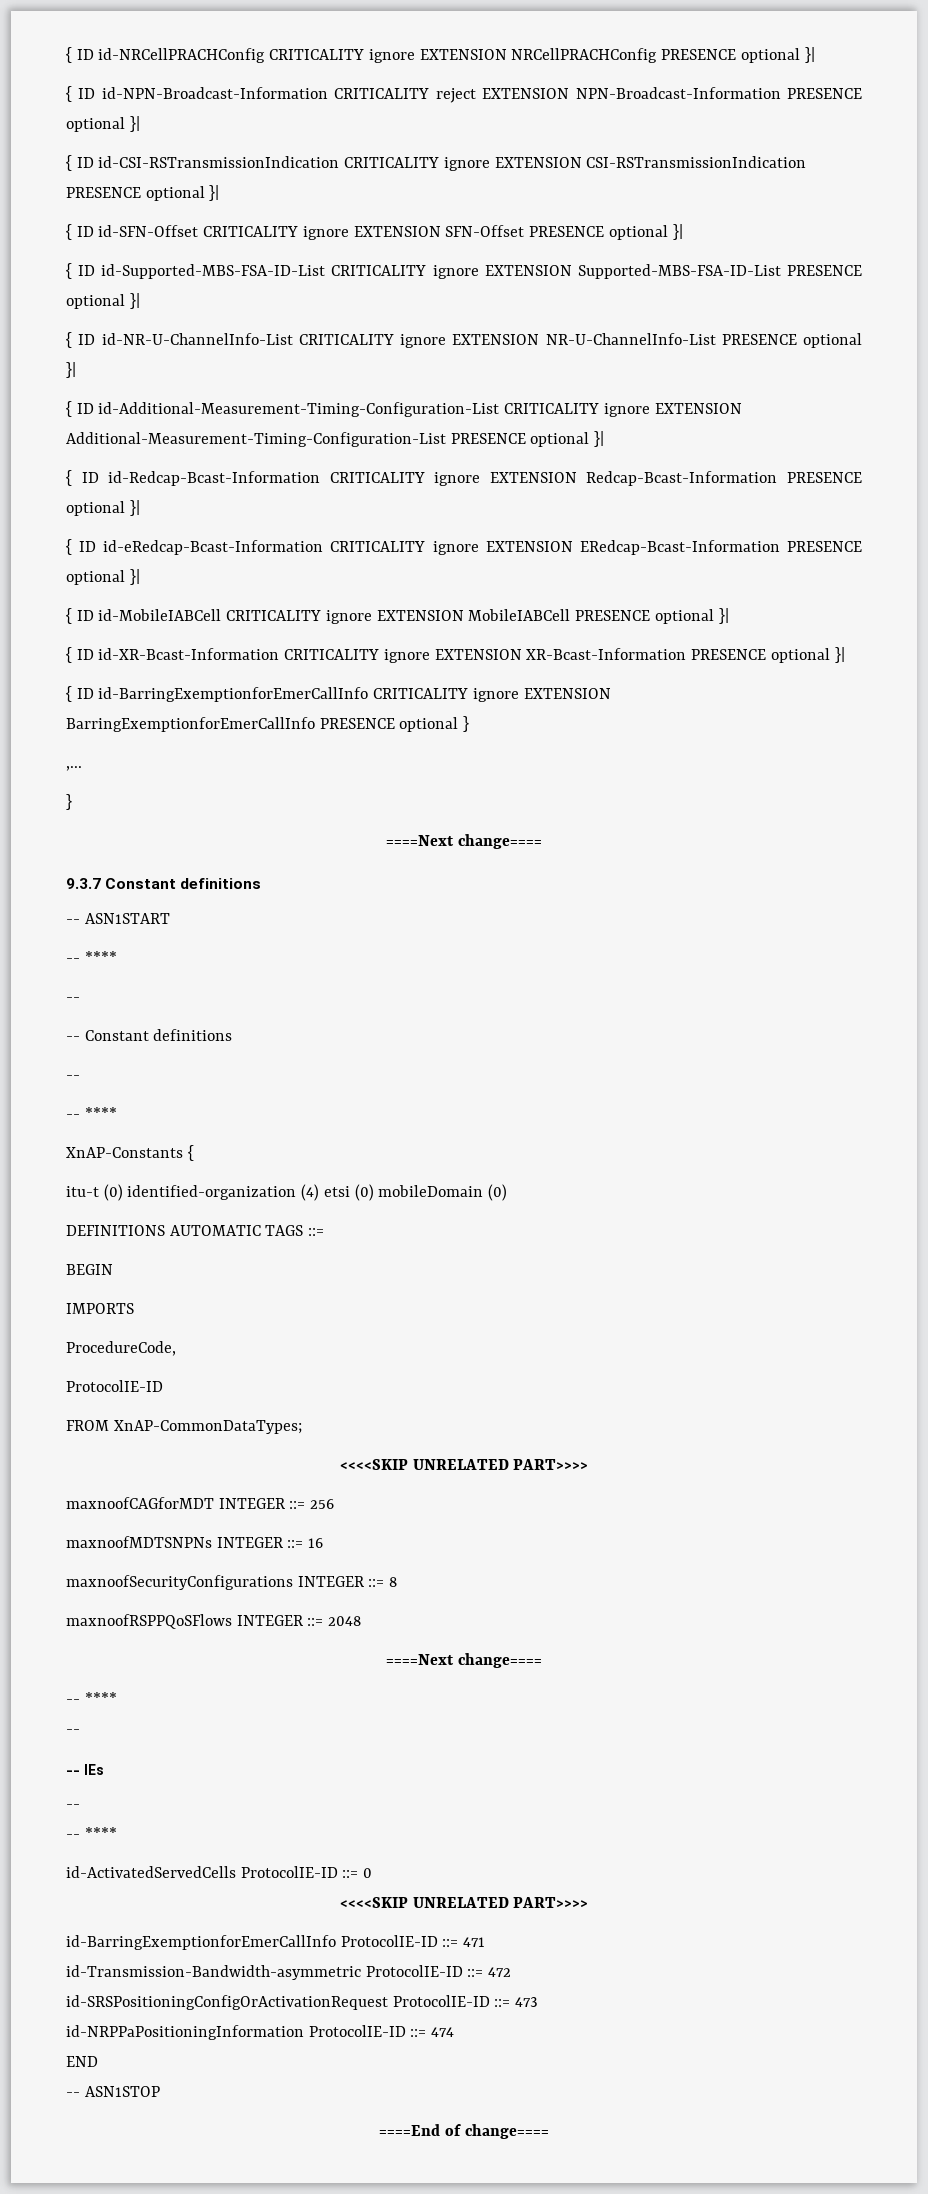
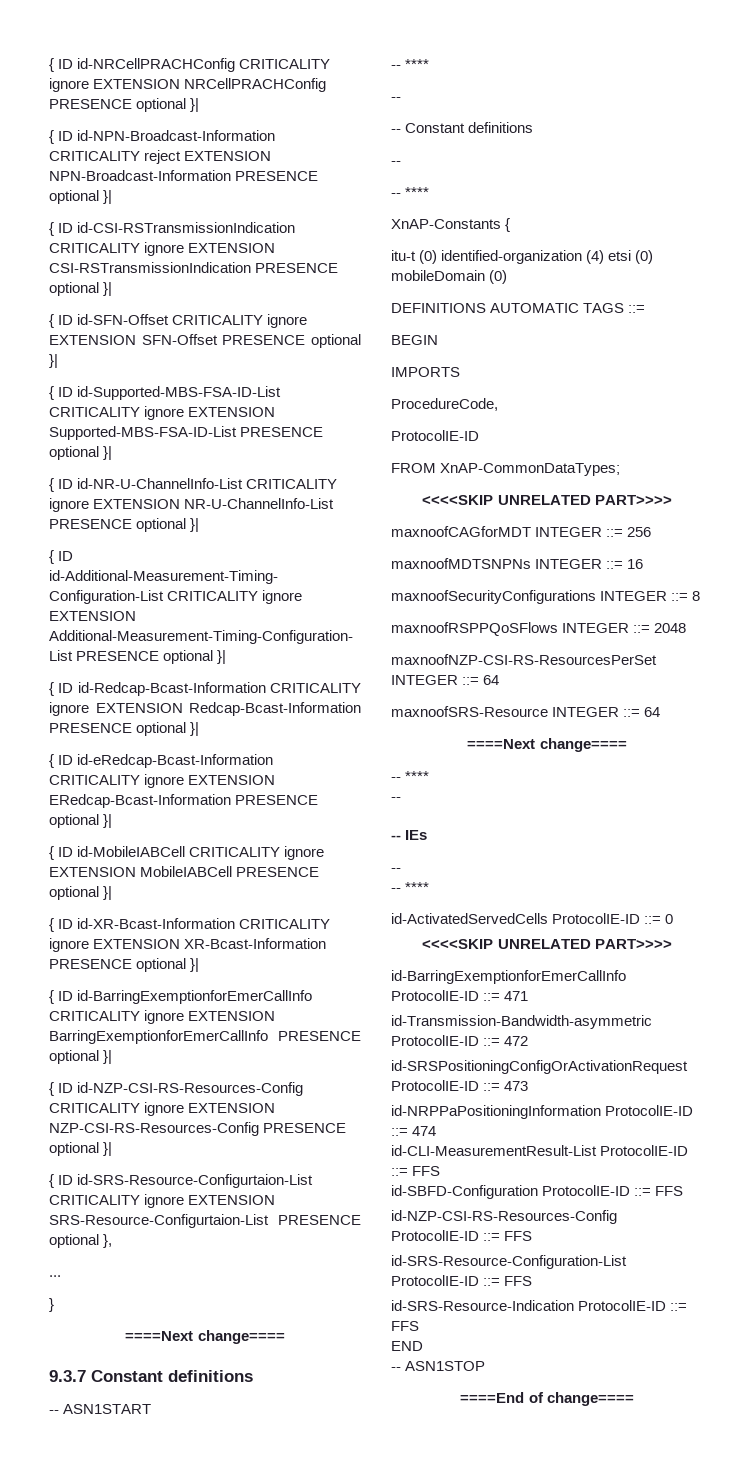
[463,716,470,732] [66,766,82,771] } // ,... -> [103,1050,113,1064] [49,1082,304,1096] [49,1102,276,1116] [49,1122,347,1136] [49,1142,113,1156] [49,1174,314,1188] [49,1194,276,1208] [49,1214,361,1228] [49,1234,113,1248] [49,1275,61,1277] }| // { ID id-NZP-CSI-RS-Resources-Config CRITICALITY ignore EXTENSION NZP-CSI-RS-Resources-Config PRESENCE optional }| // { ID id-SRS-Resource-Configurtaion-List CRITICALITY ignore EXTENSION SRS-Resource-Configurtaion-List PRESENCE optional }, // ...
(362, 1621) none -> [391,654,657,665] [391,675,500,685] [391,706,661,717] // maxnoofNZP-CSI-RS-ResourcesPerSet INTEGER ::= 64 // maxnoofSRS-Resource INTEGER ::= 64
(455, 2032) none -> [391,1145,689,1156] [391,1166,441,1176] [391,1185,684,1199] [391,1210,617,1224] [391,1230,533,1241] [391,1255,627,1269] [391,1275,533,1286] [391,1300,688,1311] [391,1321,419,1331] // id-CLI-MeasurementResult-List ProtocolIE-ID ::= FFS // id-SBFD-Configuration ProtocolIE-ID ::= FFS // id-NZP-CSI-RS-Resources-Config ProtocolIE-ID ::= FFS // id-SRS-Resource-Configuration-List ProtocolIE-ID ::= FFS // id-SRS-Resource-Indication ProtocolIE-ID ::= FFS

